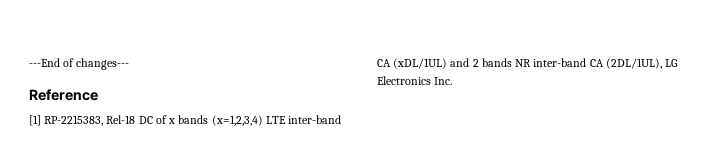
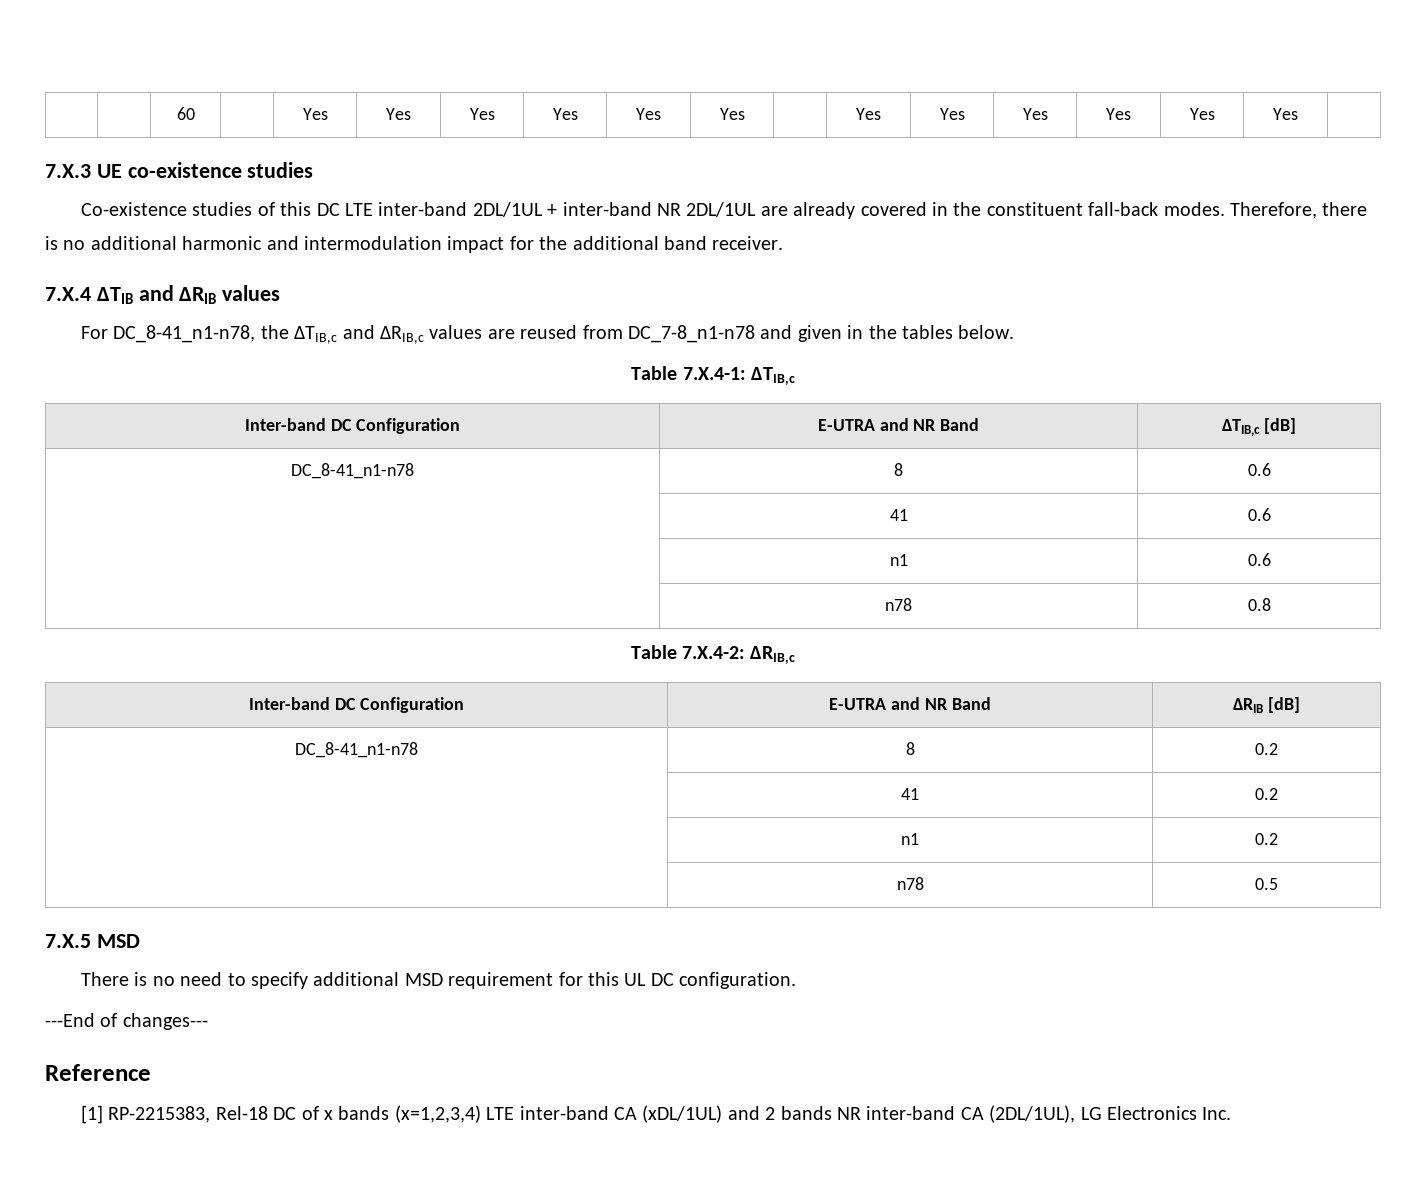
(29, 62) none -> [176,107,195,120] [302,108,328,120] [386,108,411,120] [469,108,495,120] [552,108,578,120] [636,108,661,120] [719,108,745,120] [856,108,881,120] [939,108,965,120] [1022,108,1048,120] [1106,108,1131,120] [1189,108,1215,120] [1273,108,1298,120] [45,162,314,178] [81,202,1368,219] [45,236,784,253] [45,285,281,304] [81,325,1015,344] [631,366,795,385] [244,418,461,434] [817,418,980,431] [1222,418,1296,436] [291,463,414,479] [894,463,903,476] [1247,463,1271,476] [889,509,908,521] [1247,508,1271,521] [889,554,908,566] [1247,553,1271,566] [885,598,912,611] [1247,598,1271,611] [630,645,796,664] [248,697,465,713] [829,697,991,710] [1233,697,1300,713] [295,742,418,758] [905,742,915,755] [1255,743,1278,755] [901,788,919,800] [1255,788,1278,800] [901,833,919,845] [1255,833,1278,845] [896,877,924,890] [1255,878,1278,890] [45,934,140,948] [81,972,797,989] | | 60 | | Yes | Yes | Yes | Yes | Yes | Yes | | Yes | Yes | Yes | Yes | Yes | Yes | // 7.X.3 UE co-existence studies // Co-existence studies of this DC LTE inter-band 2DL/1UL + inter-band NR 2DL/1UL are already covered in the constituent fall-back modes. Therefore, there is no additional harmonic and intermodulation impact for the additional band receiver. // 7.X.4 ∆TIB and ∆RIB values // For DC_8-41_n1-n78, the ΔTIB,c and ΔRIB,c values are reused from DC_7-8_n1-n78 and given in the tables below. // Table 7.X.4-1: ΔTIB,c // Inter-band DC Configuration | E-UTRA and NR Band | ΔTIB,c [dB] // DC_8-41_n1-n78 | 8 | 0.6 // | 41 | 0.6 // | n1 | 0.6 // | n78 | 0.8 // Table 7.X.4-2: ΔRIB,c // Inter-band DC Configuration | E-UTRA and NR Band | ΔRIB [dB] // DC_8-41_n1-n78 | 8 | 0.2 // | 41 | 0.2 // | n1 | 0.2 // | n78 | 0.5 // 7.X.5 MSD // There is no need to specify additional MSD requirement for this UL DC configuration. //

